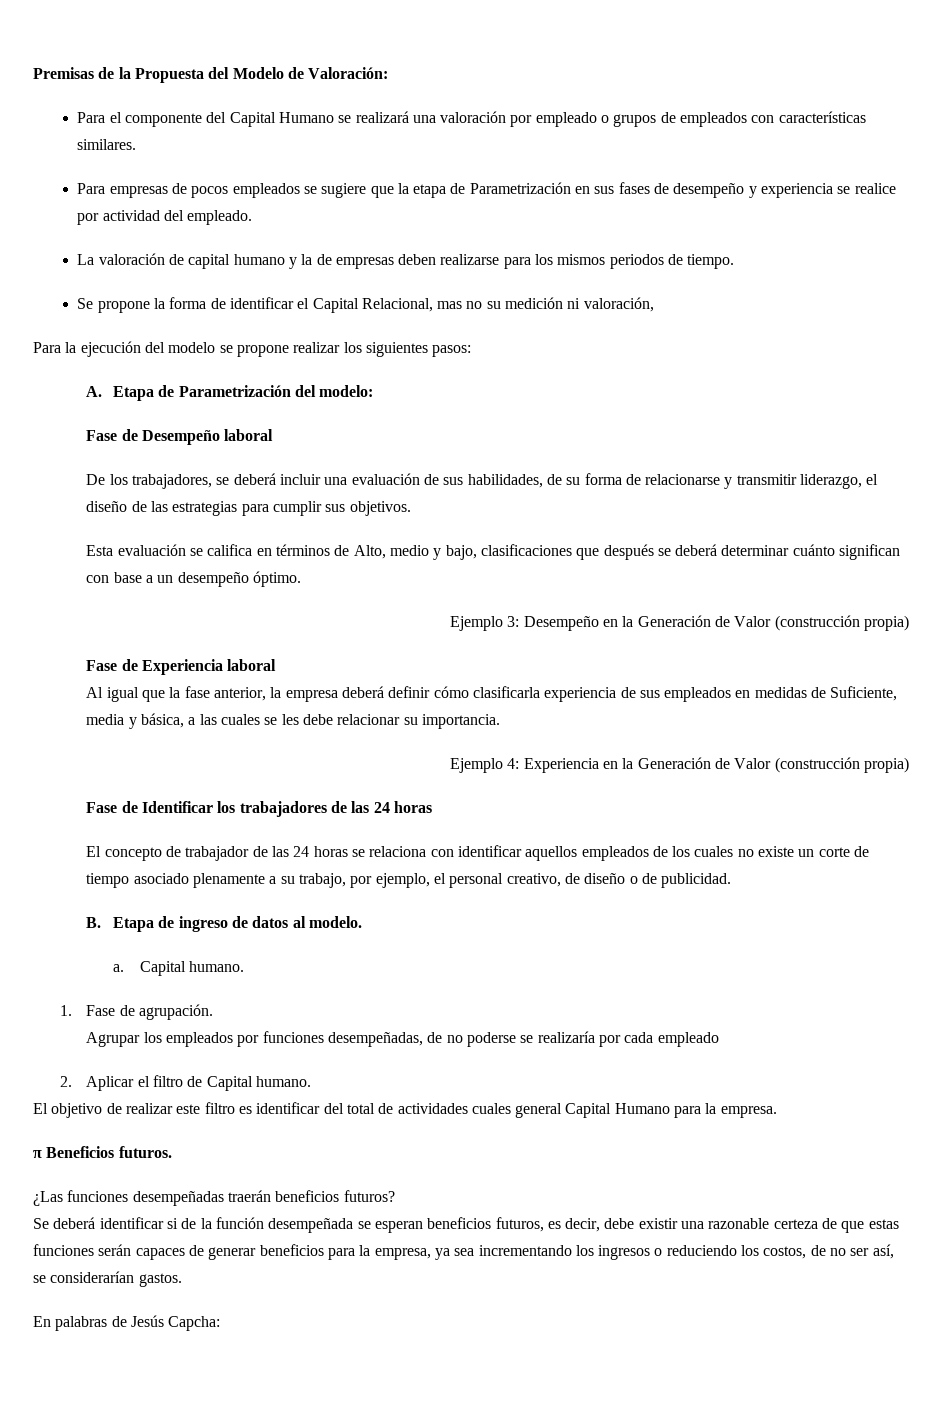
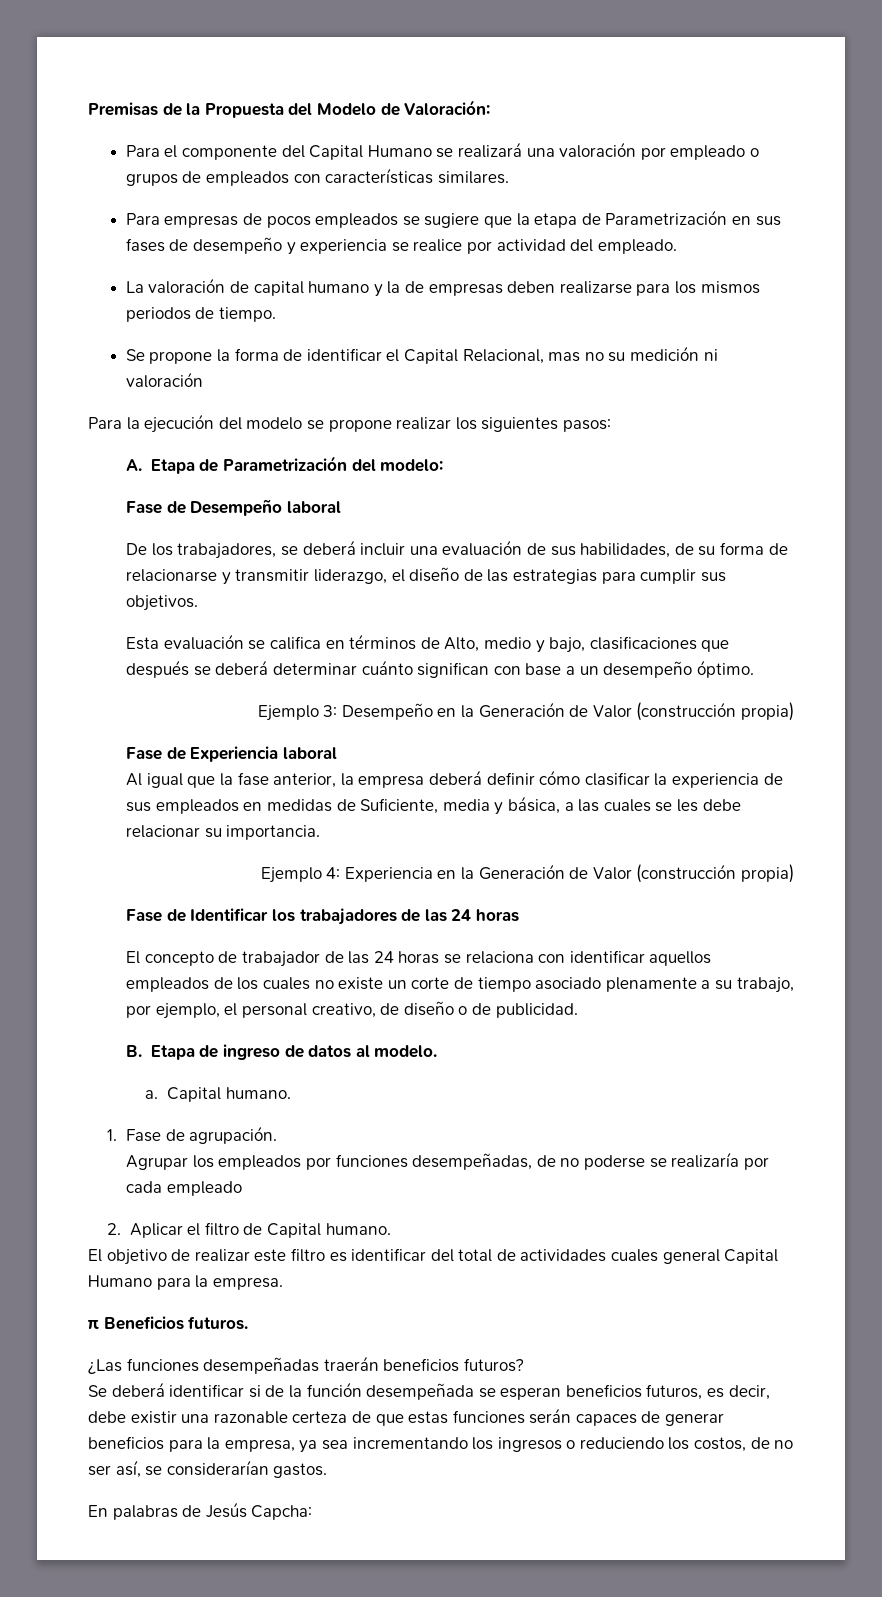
[583,297,654,312] valoración, -> [125,372,203,388] valoración
[472,686,540,698] clasificarla -> [584,772,668,786] clasificar la

